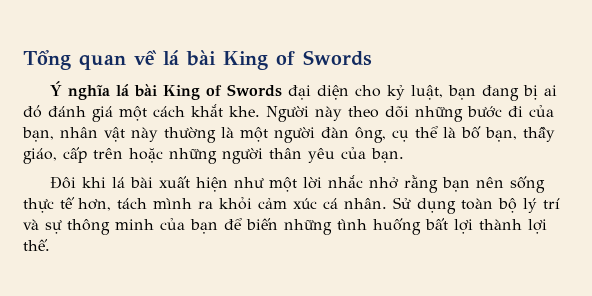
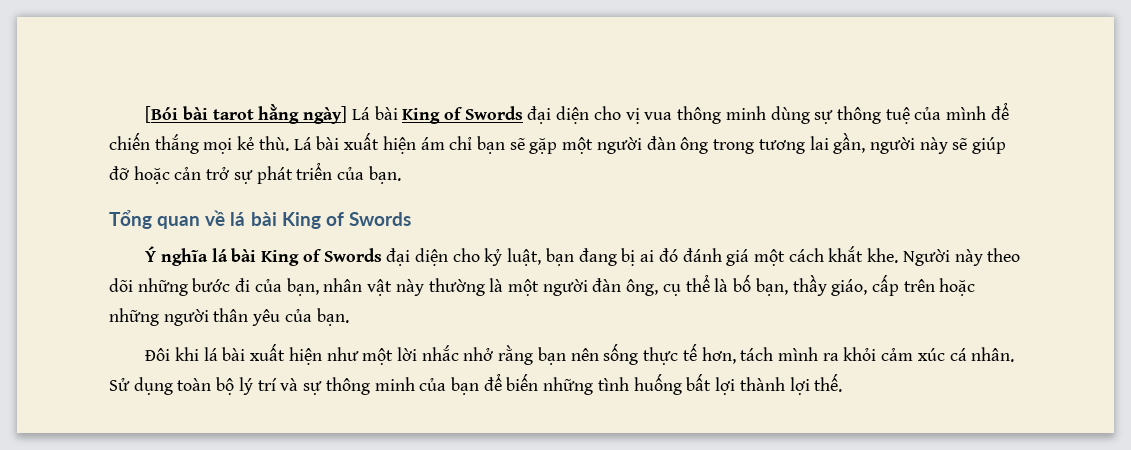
(23, 60) none -> [145,102,1009,124] [109,132,1007,154] [109,162,401,184] [Bói bài tarot hằng ngày] Lá bài King of Swords đại diện cho vị vua thông minh dùng sự thông tuệ của mình để chiến thắng mọi kẻ thù. Lá bài xuất hiện ám chỉ bạn sẽ gặp một người đàn ông trong tương lai gần, người này sẽ giúp đỡ hoặc cản trở sự phát triển của bạn. //

